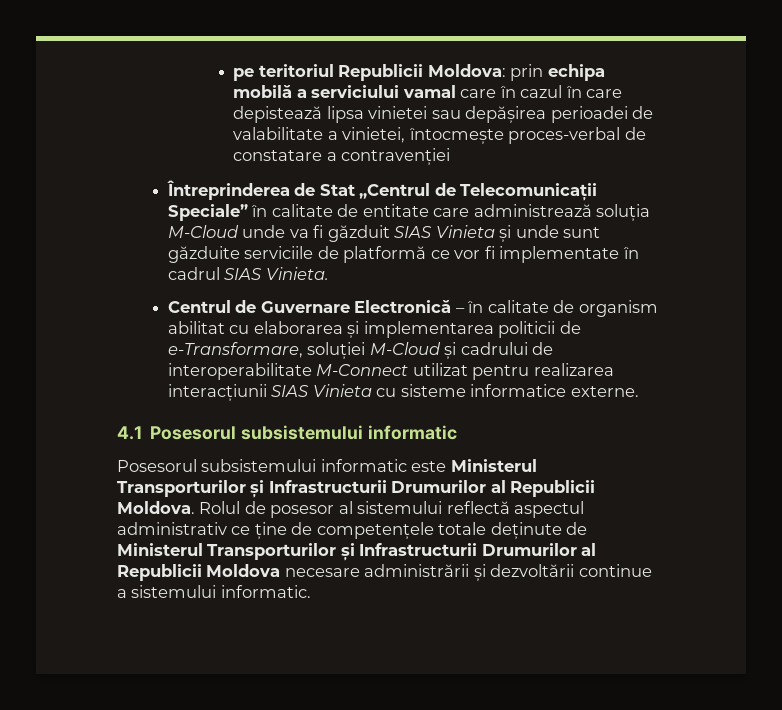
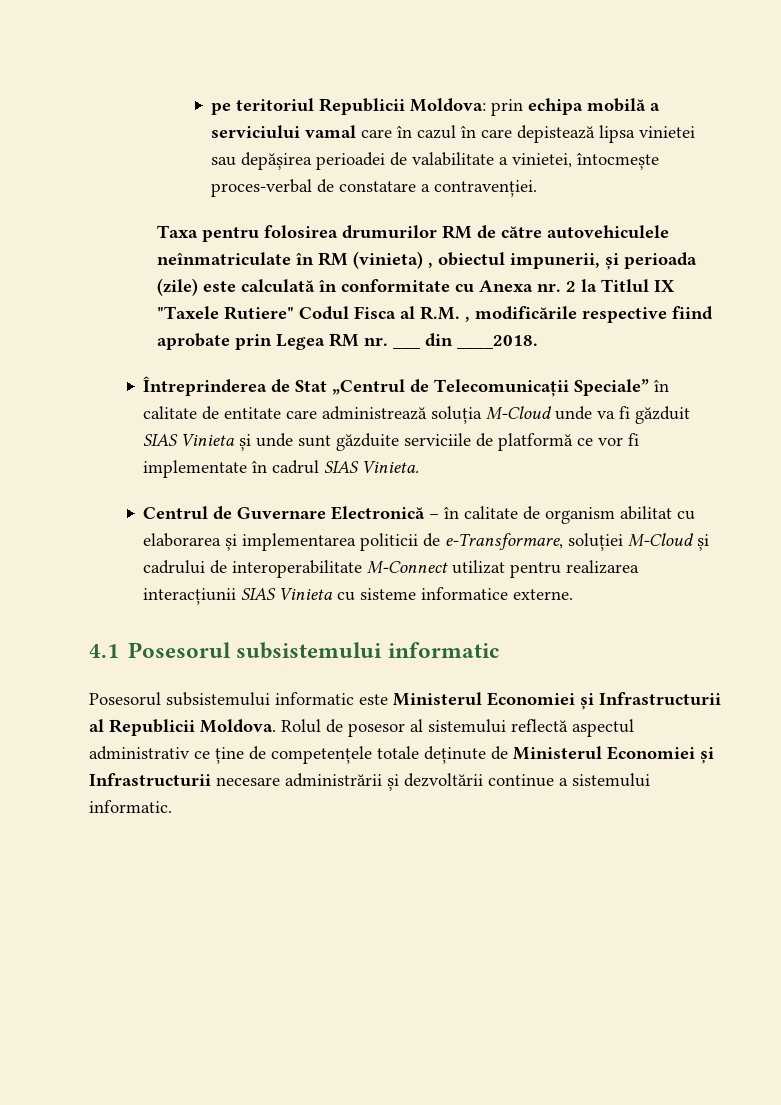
[341,148,451,165] contravenției -> [434,180,538,197] [156,225,669,242] [156,251,697,270] [156,278,675,296] [156,306,713,323] [156,333,388,350] [392,333,538,349] contravenției. // Taxa pentru folosirea drumurilor RM de către autovehiculele neînmatriculate în RM (vinieta) , obiectul impunerii, și perioada (zile) este calculată în conformitate cu Anexa nr. 2 la Titlul IX "Taxele Rutiere" Codul Fisca al R.M. , modificările respective fiind aprobate prin Legea RM nr. ___ din ____2018.
[117,480,487,498] Transporturilor și Infrastructurii Drumurilor -> [487,692,721,710] Economiei și Infrastructurii
[207,543,597,561] [117,564,281,581] Transporturilor și Infrastructurii Drumurilor al Republicii Moldova -> [607,746,714,764] [89,773,211,787] Economiei și Infrastructurii

